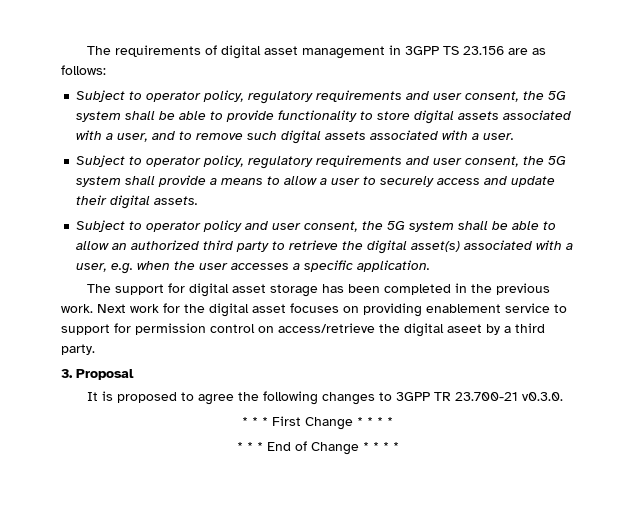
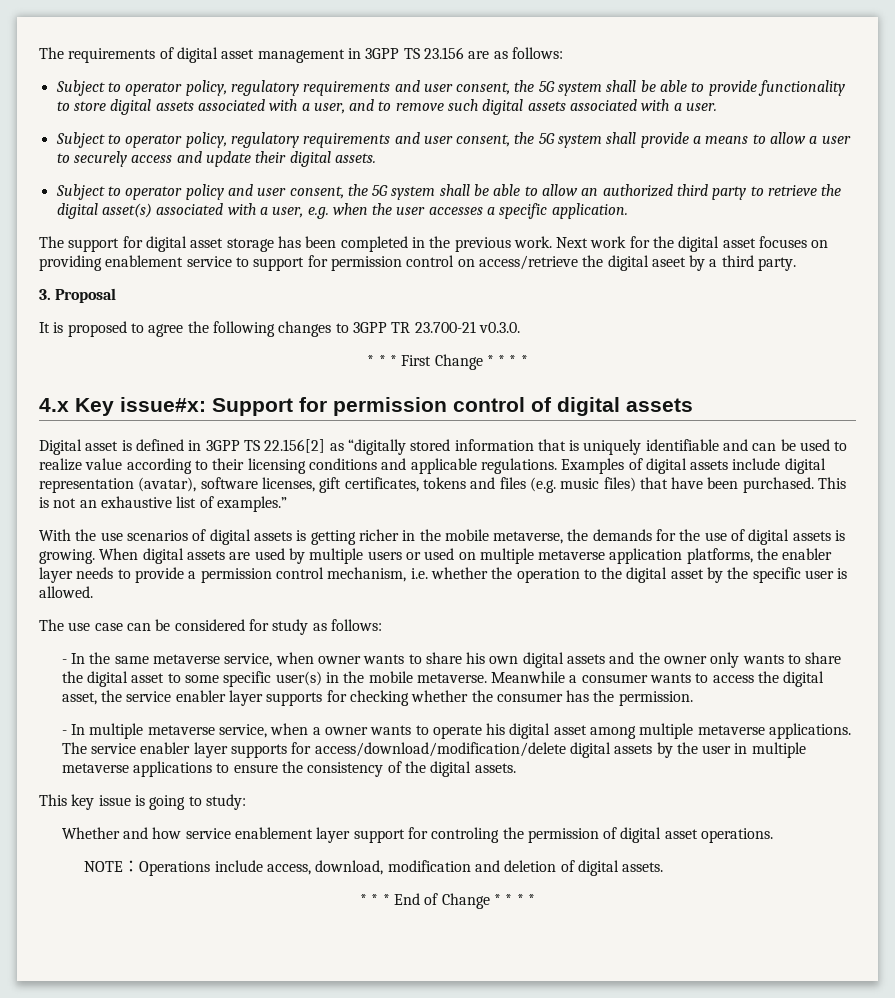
(393, 421) none -> [39,397,693,416] [39,439,848,455] [39,458,826,474] [39,477,847,493] [39,496,287,512] [39,529,846,545] [39,548,833,564] [39,567,848,583] [39,586,93,598] [39,619,382,635] [61,652,842,668] [61,671,825,687] [61,690,693,706] [61,723,852,739] [61,742,806,758] [61,761,516,777] [39,794,246,810] [61,827,774,843] [84,860,664,876] // 4.x Key issue#x: Support for permission control of digital assets // Digital asset is defined in 3GPP TS 22.156[2] as “digitally stored information that is uniquely identifiable and can be used to realize value according to their licensing conditions and applicable regulations. Examples of digital assets include digital representation (avatar), software licenses, gift certificates, tokens and files (e.g. music files) that have been purchased. This is not an exhaustive list of examples.” // With the use scenarios of digital assets is getting richer in the mobile metaverse, the demands for the use of digital assets is growing. When digital assets are used by multiple users or used on multiple metaverse application platforms, the enabler layer needs to provide a permission control mechanism, i.e. whether the operation to the digital asset by the specific user is allowed. // The use case can be considered for study as follows: // - In the same metaverse service, when owner wants to share his own digital assets and the owner only wants to share the digital asset to some specific user(s) in the mobile metaverse. Meanwhile a consumer wants to access the digital asset, the service enabler layer supports for checking whether the consumer has the permission. // - In multiple metaverse service, when a owner wants to operate his digital asset among multiple metaverse applications. The service enabler layer supports for access/download/modification/delete digital assets by the user in multiple metaverse applications to ensure the consistency of the digital assets. // This key issue is going to study: // Whether and how service enablement layer support for controling the permission of digital asset operations. // NOTE：Operations include access, download, modification and deletion of digital assets.

